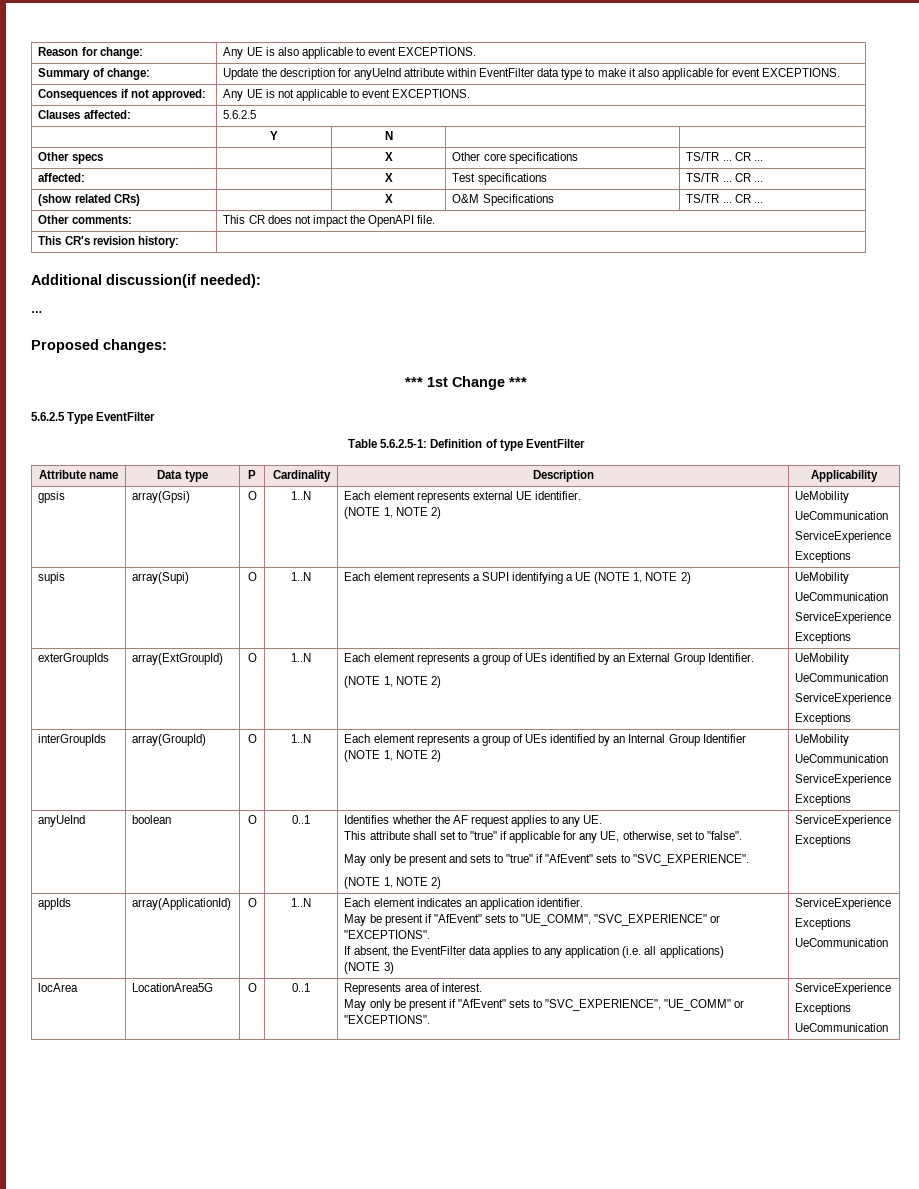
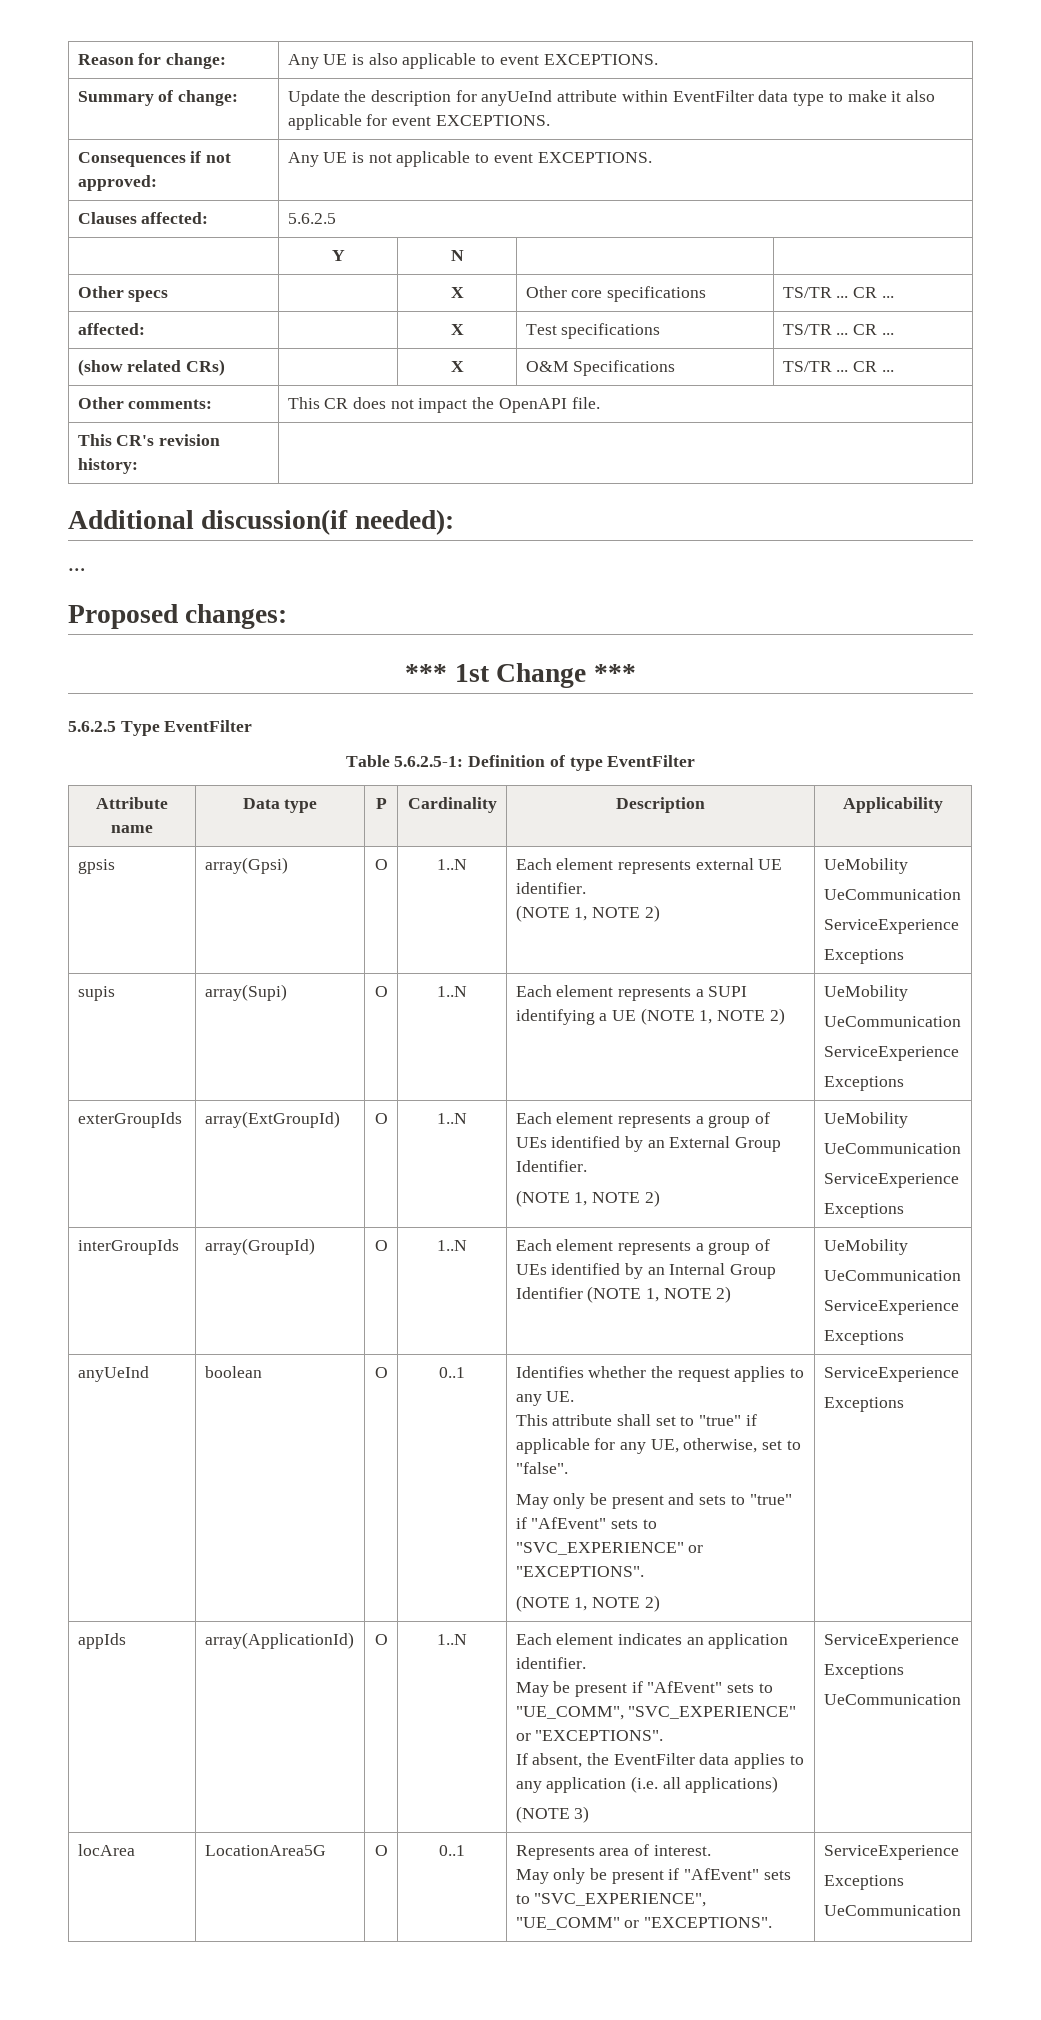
[452,815,468,824] AF -> (674, 1372) none
[632,854,749,866] "SVC_EXPERIENCE". -> [515,1542,704,1555] [515,1566,644,1577] "SVC_EXPERIENCE" or "EXCEPTIONS".

